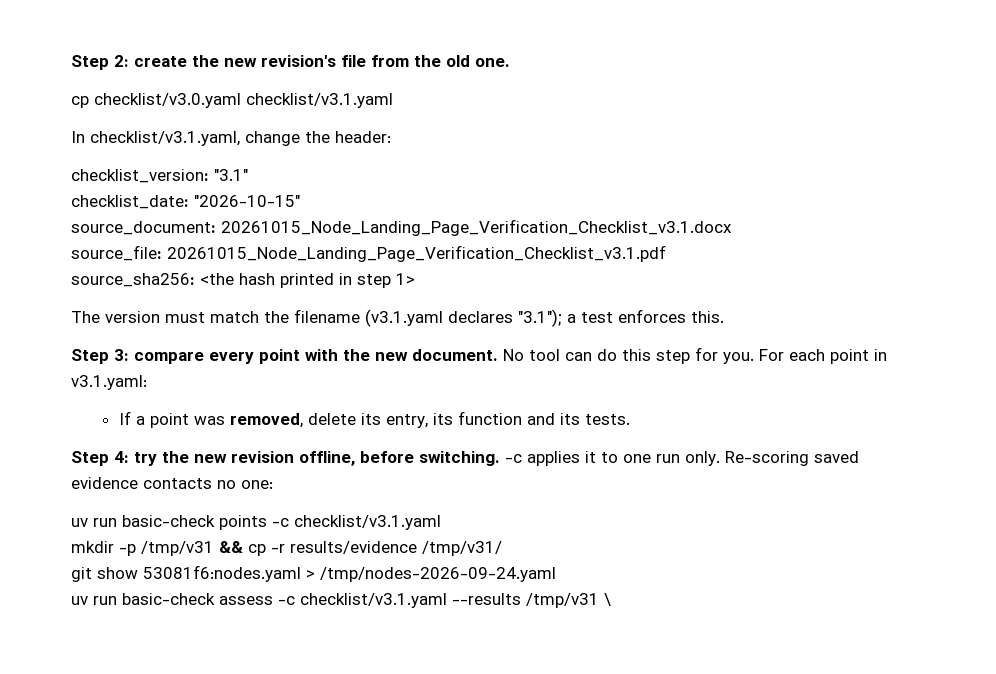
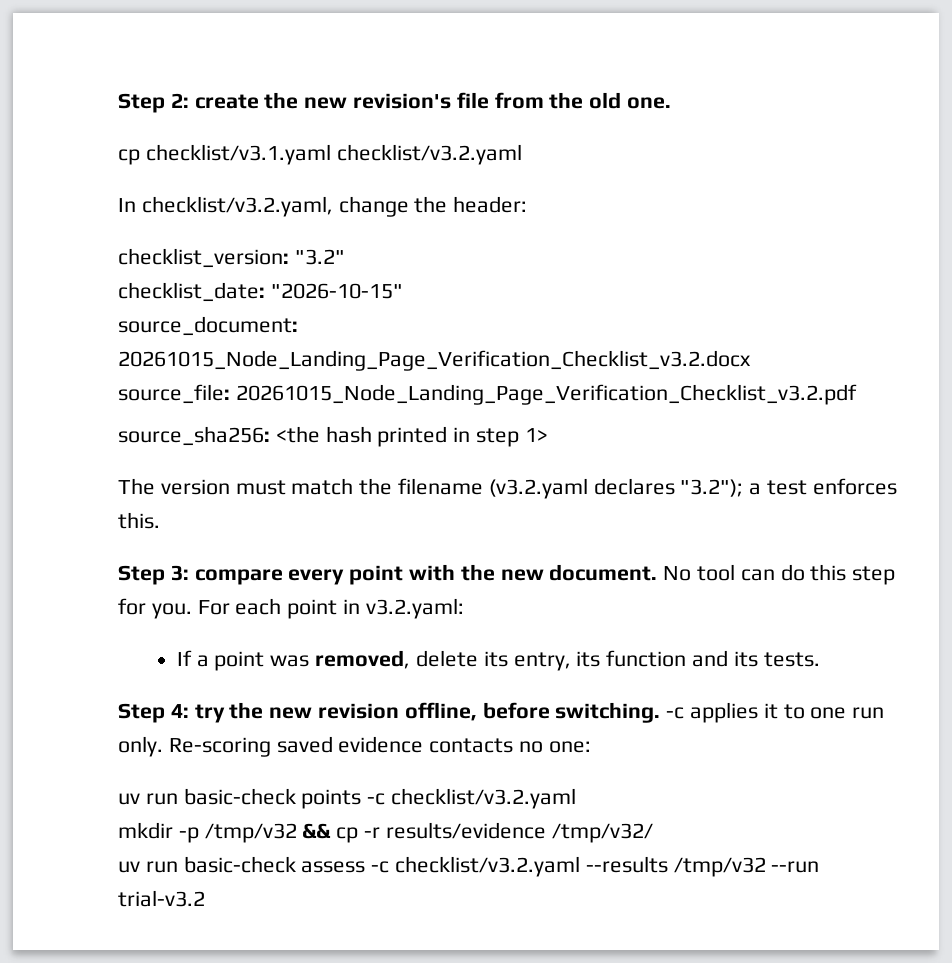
[94,93,393,108] checklist/v3.0.yaml checklist/v3.1.yaml -> [145,144,522,165] checklist/v3.1.yaml checklist/v3.2.yaml
[90,131,240,146] checklist/v3.1.yaml, -> [141,196,333,217] checklist/v3.2.yaml,
[214,169,248,181] "3.1" -> [294,249,345,265] "3.2"
[221,219,732,236] 20261015_Node_Landing_Page_Verification_Checklist_v3.1.docx -> [118,350,751,371] 20261015_Node_Landing_Page_Verification_Checklist_v3.2.docx
[167,245,666,262] 20261015_Node_Landing_Page_Verification_Checklist_v3.1.pdf -> [235,384,857,405] 20261015_Node_Landing_Page_Verification_Checklist_v3.2.pdf
[365,309,562,327] (v3.1.yaml declares "3.1"); -> [488,478,744,499] (v3.2.yaml declares "3.2");
[71,375,147,390] v3.1.yaml: -> [365,598,464,619] v3.2.yaml:
[294,515,441,530] checklist/v3.1.yaml -> [391,788,577,809] checklist/v3.2.yaml
[141,541,214,556] /tmp/v31 -> [204,823,297,843] /tmp/v32
[422,541,502,556] [71,565,556,582] /tmp/v31/ // git show 53081f6:nodes.yaml > /tmp/nodes-2026-09-24.yaml -> [551,823,653,843] /tmp/v32/
[300,593,611,608] checklist/v3.1.yaml --results /tmp/v31 \ -> [395,856,820,877] [118,890,205,907] checklist/v3.2.yaml --results /tmp/v32 --run trial-v3.2

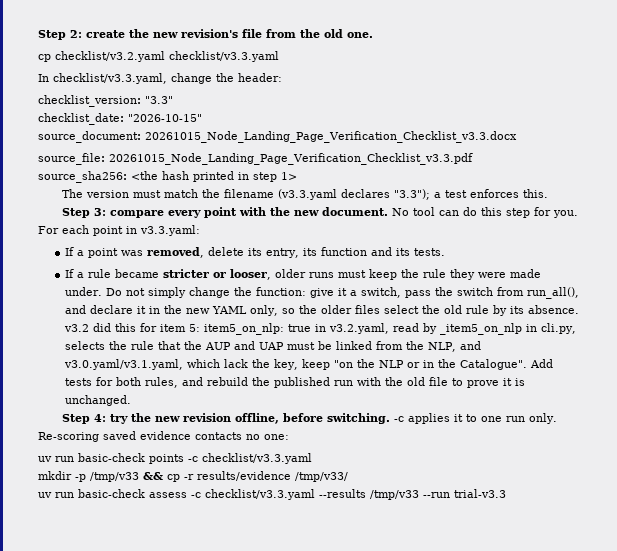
[145,144,522,165] checklist/v3.1.yaml checklist/v3.2.yaml -> [55,51,279,62] checklist/v3.2.yaml checklist/v3.3.yaml
[141,196,333,217] checklist/v3.2.yaml, -> [53,73,167,84] checklist/v3.3.yaml,
[294,249,345,265] "3.2" -> [145,96,173,104] "3.3"
[118,350,751,371] 20261015_Node_Landing_Page_Verification_Checklist_v3.2.docx -> [145,131,517,143] 20261015_Node_Landing_Page_Verification_Checklist_v3.3.docx
[235,384,857,405] 20261015_Node_Landing_Page_Verification_Checklist_v3.2.pdf -> [109,153,473,165] 20261015_Node_Landing_Page_Verification_Checklist_v3.3.pdf
[488,478,744,499] (v3.2.yaml declares "3.2"); -> [277,189,430,200] (v3.3.yaml declares "3.3");
[365,598,464,619] v3.2.yaml: -> [140,225,200,236] v3.3.yaml:
(820, 659) none -> [64,269,541,280] [64,287,579,299] [64,305,579,316] [63,323,576,335] [64,341,481,352] [63,359,553,370] [64,377,525,388] [64,395,131,406] // If a rule became stricter or looser, older runs must keep the rule they were made under. Do not simply change the function: give it a switch, pass the switch from run_all(), and declare it in the new YAML only, so the older files select the old rule by its absence. v3.2 did this for item 5: item5_on_nlp: true in v3.2.yaml, read by _item5_on_nlp in cli.py, selects the rule that the AUP and UAP must be linked from the NLP, and v3.0.yaml/v3.1.yaml, which lack the key, keep "on the NLP or in the Catalogue". Add tests for both rules, and rebuild the published run with the old file to prove it is unchanged.
[391,788,577,809] checklist/v3.2.yaml -> [202,453,312,464] checklist/v3.3.yaml
[204,823,297,843] /tmp/v32 -> [90,472,139,482] /tmp/v33
[551,823,653,843] /tmp/v32/ -> [295,472,348,482] /tmp/v33/
[395,856,820,877] [118,890,205,907] checklist/v3.2.yaml --results /tmp/v32 --run trial-v3.2 -> [205,489,506,500] checklist/v3.3.yaml --results /tmp/v33 --run trial-v3.3

